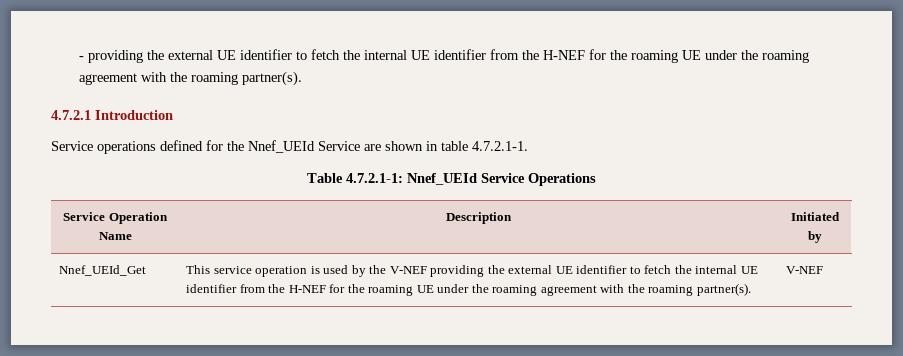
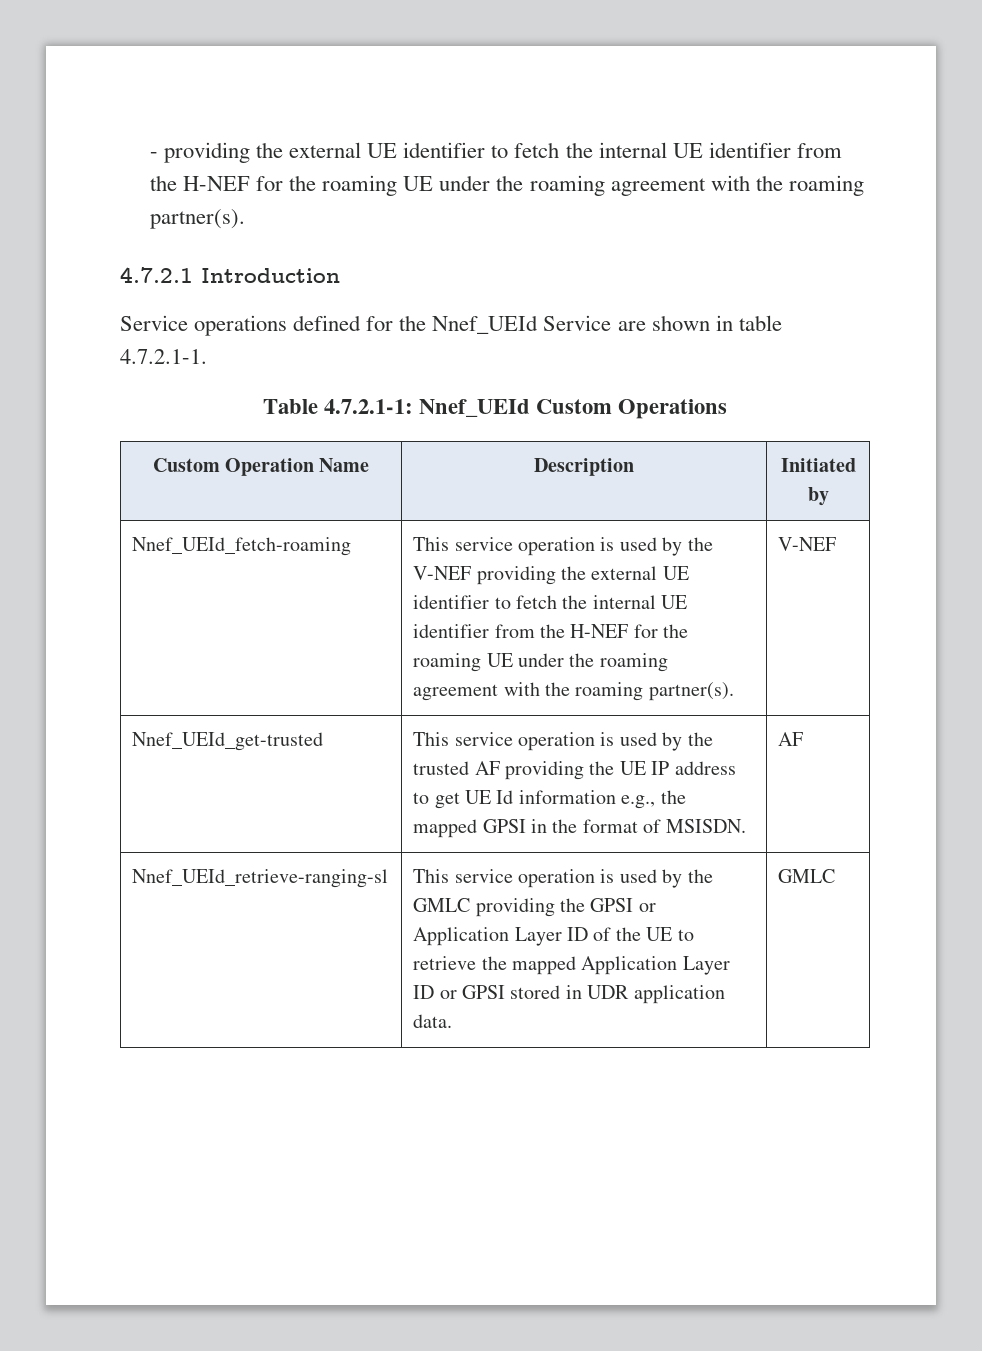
[481,173,525,183] Service -> [536,399,613,414] Custom
[63,212,106,221] Service -> [152,458,220,472] Custom
[59,265,147,276] Nnef_UEId_Get -> [132,537,352,556] Nnef_UEId_fetch-roaming
(824, 270) none -> [132,732,324,751] [413,732,713,751] [413,761,736,780] [413,790,686,809] [413,819,746,838] [778,732,804,746] [132,869,389,888] [413,869,713,888] [413,898,656,917] [413,927,694,946] [413,956,730,975] [413,985,725,1004] [413,1014,453,1028] [778,869,836,883] // Nnef_UEId_get-trusted | This service operation is used by the trusted AF providing the UE IP address to get UE Id information e.g., the mapped GPSI in the format of MSISDN. | AF // Nnef_UEId_retrieve-ranging-sl | This service operation is used by the GMLC providing the GPSI or Application Layer ID of the UE to retrieve the mapped Application Layer ID or GPSI stored in UDR application data. | GMLC

